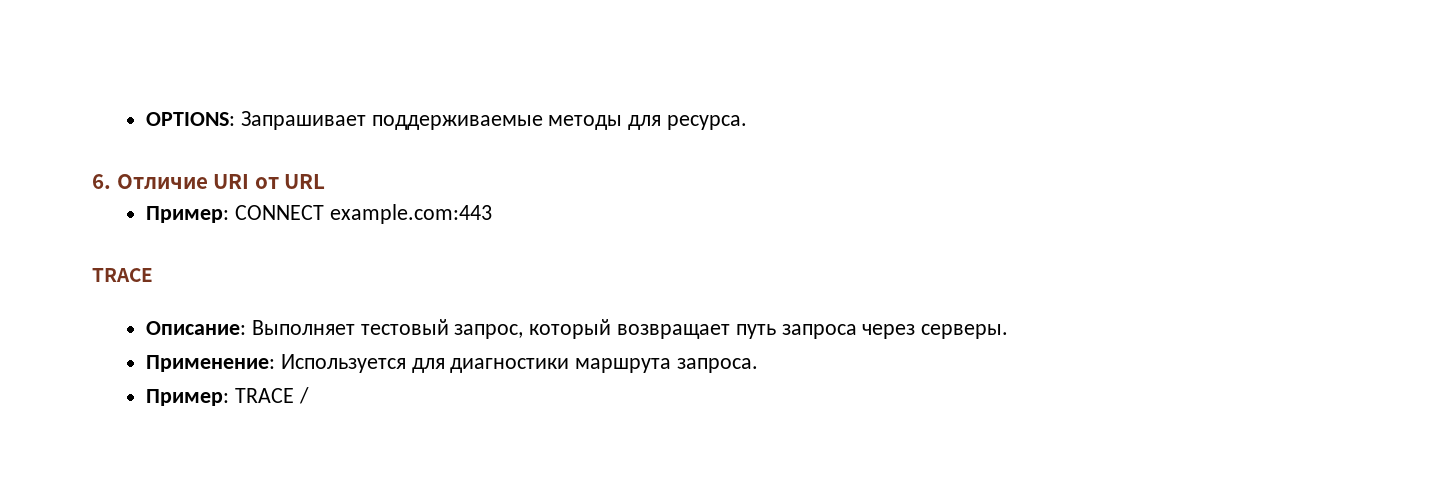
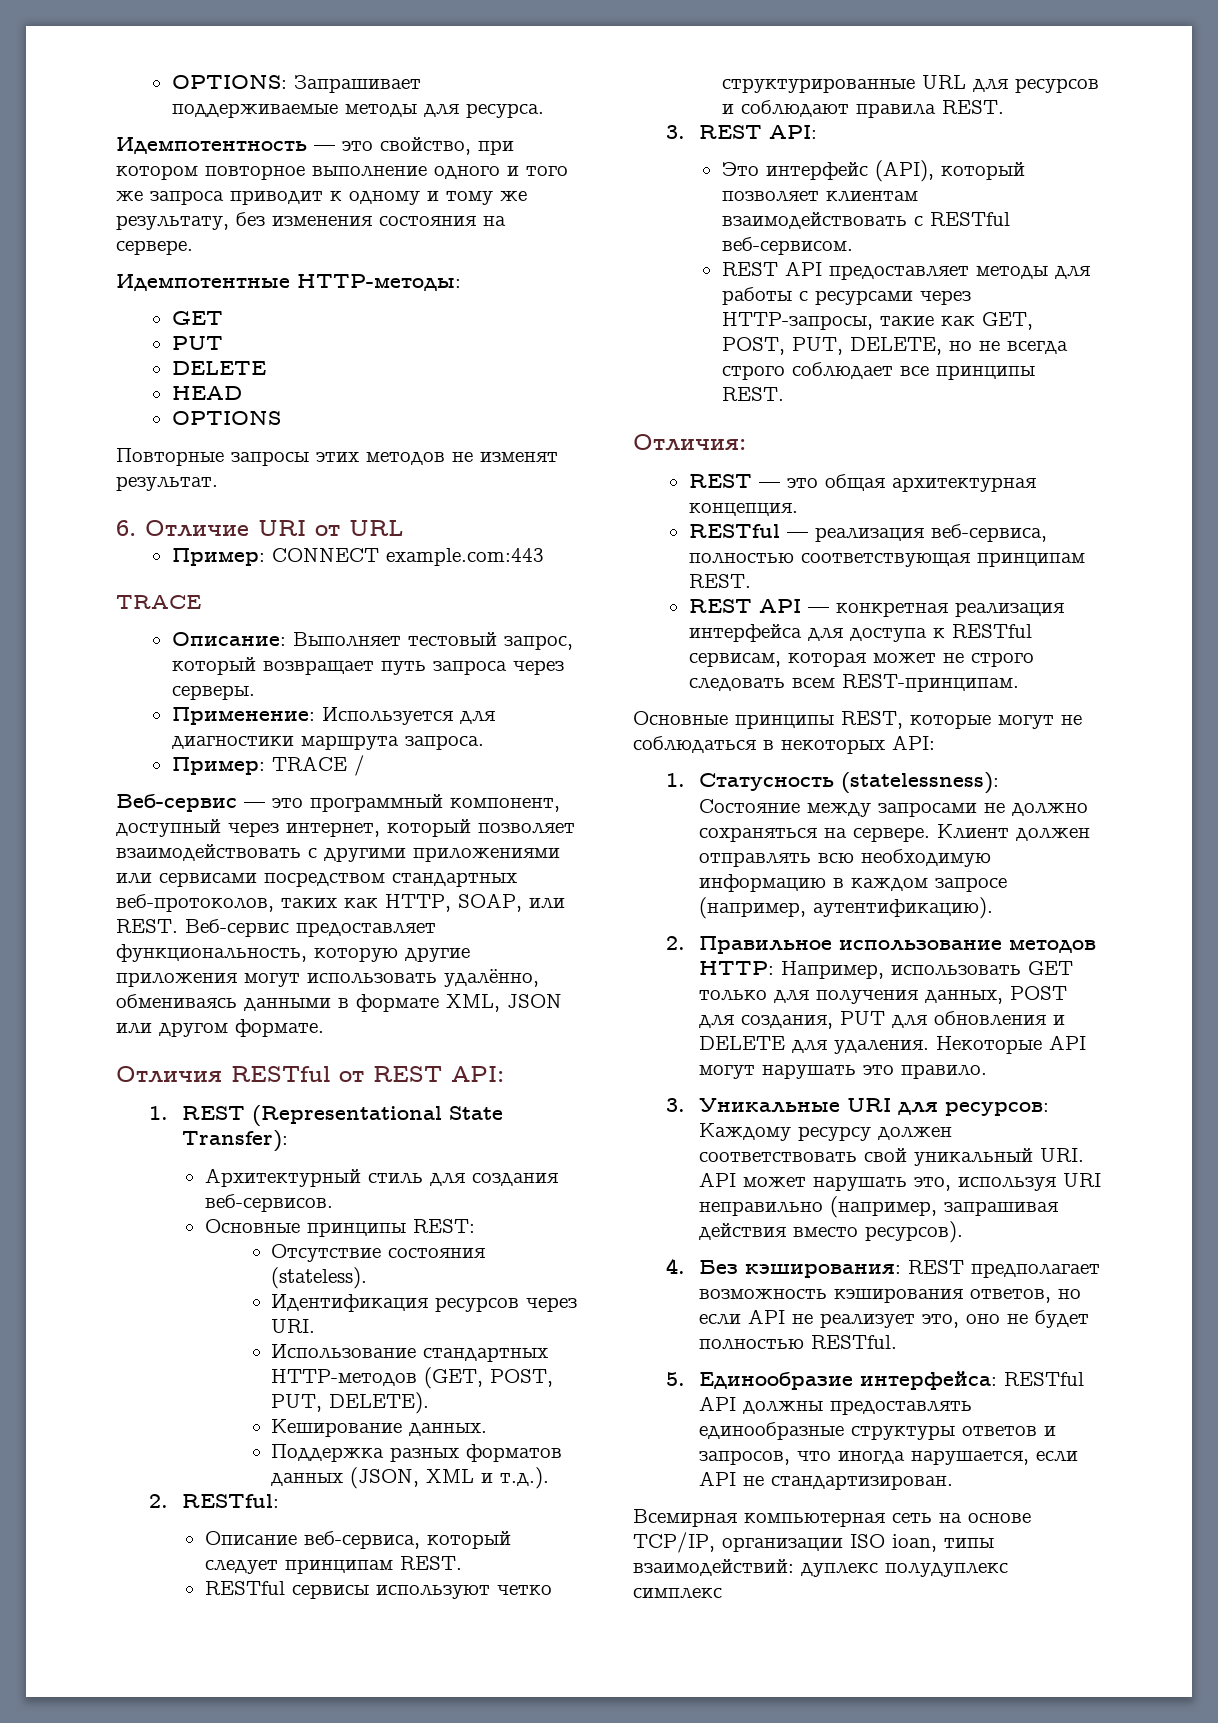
(748, 122) none -> [116,137,514,155] [116,165,568,180] [116,190,527,205] [116,212,506,230] [116,240,193,255] [116,274,461,291] [171,311,223,325] [171,336,223,350] [171,361,266,375] [171,386,242,400] [171,410,281,425] [116,448,558,466] [116,476,218,491] // Идемпотентность — это свойство, при котором повторное выполнение одного и того же запроса приводит к одному и тому же результату, без изменения состояния на сервере. // Идемпотентные HTTP-методы: // GET // PUT // DELETE // HEAD // OPTIONS // Повторные запросы этих методов не изменят результат.
(309, 395) none -> [116,794,560,812] [116,819,575,837] [116,844,560,862] [116,872,517,887] [116,893,565,912] [116,919,436,937] [116,944,470,962] [116,969,539,987] [116,994,562,1012] [116,1019,324,1037] [116,1066,504,1083] [149,1105,504,1126] [182,1130,289,1152] [204,1168,558,1187] [204,1194,333,1212] [204,1219,475,1237] [271,1244,486,1262] [271,1267,368,1289] [271,1294,578,1312] [271,1319,316,1333] [271,1344,549,1362] [271,1367,554,1389] [271,1392,430,1414] [271,1419,488,1437] [271,1444,563,1462] [271,1467,550,1489] [149,1494,280,1508] [204,1531,511,1549] [204,1556,462,1574] [204,1581,552,1599] [721,75,1099,93] [721,100,1004,118] [666,125,818,139] [721,160,1025,182] [721,191,918,202] [721,212,1010,229] [721,237,853,255] [721,261,1090,280] [721,287,971,305] [721,312,1033,330] [721,337,1068,355] [721,362,1035,380] [721,387,784,401] [633,434,746,451] [688,474,1036,492] [688,503,798,516] [688,524,1047,542] [688,552,1085,567] [688,574,751,588] [688,599,1064,617] [688,624,1032,642] [688,652,1034,667] [688,674,1019,692] [633,711,1082,729] [633,735,935,754] [666,772,1000,794] [699,799,1089,817] [699,824,1091,842] [699,849,992,867] [699,874,1008,892] [699,897,994,919] [666,936,1097,954] [699,961,1074,979] [699,986,1068,1004] [699,1011,1066,1029] [699,1035,1087,1054] [699,1064,988,1079] [666,1098,1050,1116] [699,1123,953,1141] [699,1148,1085,1166] [699,1172,1102,1191] [699,1196,1059,1218] [699,1221,964,1243] [666,1258,1101,1278] [699,1288,1082,1303] [699,1309,1090,1328] [699,1335,898,1350] [666,1371,1085,1390] [699,1396,973,1415] [699,1422,1057,1440] [699,1450,1079,1465] [699,1471,954,1490] [633,1509,1031,1527] [633,1532,994,1553] [633,1559,1008,1577] [633,1588,722,1599] // Веб-сервис — это программный компонент, доступный через интернет, который позволяет взаимодействовать с другими приложениями или сервисами посредством стандартных веб-протоколов, таких как HTTP, SOAP, или REST. Веб-сервис предоставляет функциональность, которую другие приложения могут использовать удалённо, обмениваясь данными в формате XML, JSON или другом формате. // Отличия RESTful от REST API: // 1. REST (Representational State Transfer): // Архитектурный стиль для создания веб-сервисов. // Основные принципы REST: // Отсутствие состояния (stateless). // Идентификация ресурсов через URI. // Использование стандартных HTTP-методов (GET, POST, PUT, DELETE). // Кеширование данных. // Поддержка разных форматов данных (JSON, XML и т.д.). // 2. RESTful: // Описание веб-сервиса, который следует принципам REST. // RESTful сервисы используют четко структурированные URL для ресурсов и соблюдают правила REST. // 3. REST API: // Это интерфейс (API), который позволяет клиентам взаимодействовать с RESTful веб-сервисом. // REST API предоставляет методы для работы с ресурсами через HTTP-запросы, такие как GET, POST, PUT, DELETE, но не всегда строго соблюдает все принципы REST. // Отличия: // REST — это общая архитектурная концепция. // RESTful — реализация веб-сервиса, полностью соответствующая принципам REST. // REST API — конкретная реализация интерфейса для доступа к RESTful сервисам, которая может не строго следовать всем REST-принципам. // Основные принципы REST, которые могут не соблюдаться в некоторых API: // 1. Статусность (statelessness): Состояние между запросами не должно сохраняться на сервере. Клиент должен отправлять всю необходимую информацию в каждом запросе (например, аутентификацию). // 2. Правильное использование методов HTTP: Например, использовать GET только для получения данных, POST для создания, PUT для обновления и DELETE для удаления. Некоторые API могут нарушать это правило. // 3. Уникальные URI для ресурсов: Каждому ресурсу должен соответствовать свой уникальный URI. API может нарушать это, используя URI неправильно (например, запрашивая действия вместо ресурсов). // 4. Без кэширования: REST предполагает возможность кэширования ответов, но если API не реализует это, оно не будет полностью RESTful. // 5. Единообразие интерфейса: RESTful API должны предоставлять единообразные структуры ответов и запросов, что иногда нарушается, если API не стандартизирован. // Всемирная компьютерная сеть на основе TCP/IP, организации ISO ioan, типы взаимодействий: дуплекс полудуплекс симплекс

